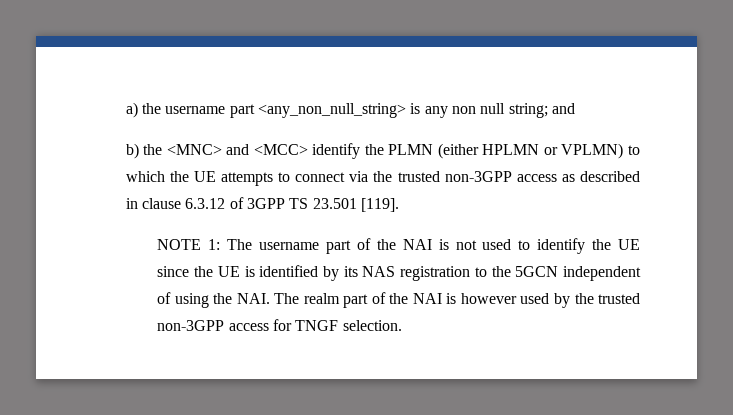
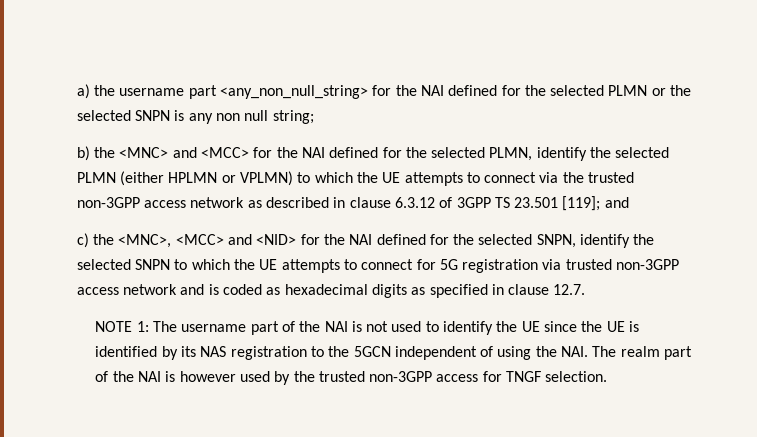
(406, 110) none -> [372,85,692,96] [76,110,170,121] for the NAI defined for the selected PLMN or the selected SNPN
[551,103,575,114] and -> (314, 117) none
[312,143,384,159] identify the -> [253,147,670,161] for the NAI defined for the selected PLMN, identify the selected
(557, 178) none -> [190,197,245,208] network
[360,198,399,212] [119]. -> [562,196,629,211] [76,233,655,248] [76,259,680,273] [76,284,586,298] [119]; and // c) the <MNC>, <MCC> and <NID> for the NAI defined for the selected SNPN, identify the selected SNPN to which the UE attempts to connect for 5G registration via trusted non-3GPP access network and is coded as hexadecimal digits as specified in clause 12.7.

